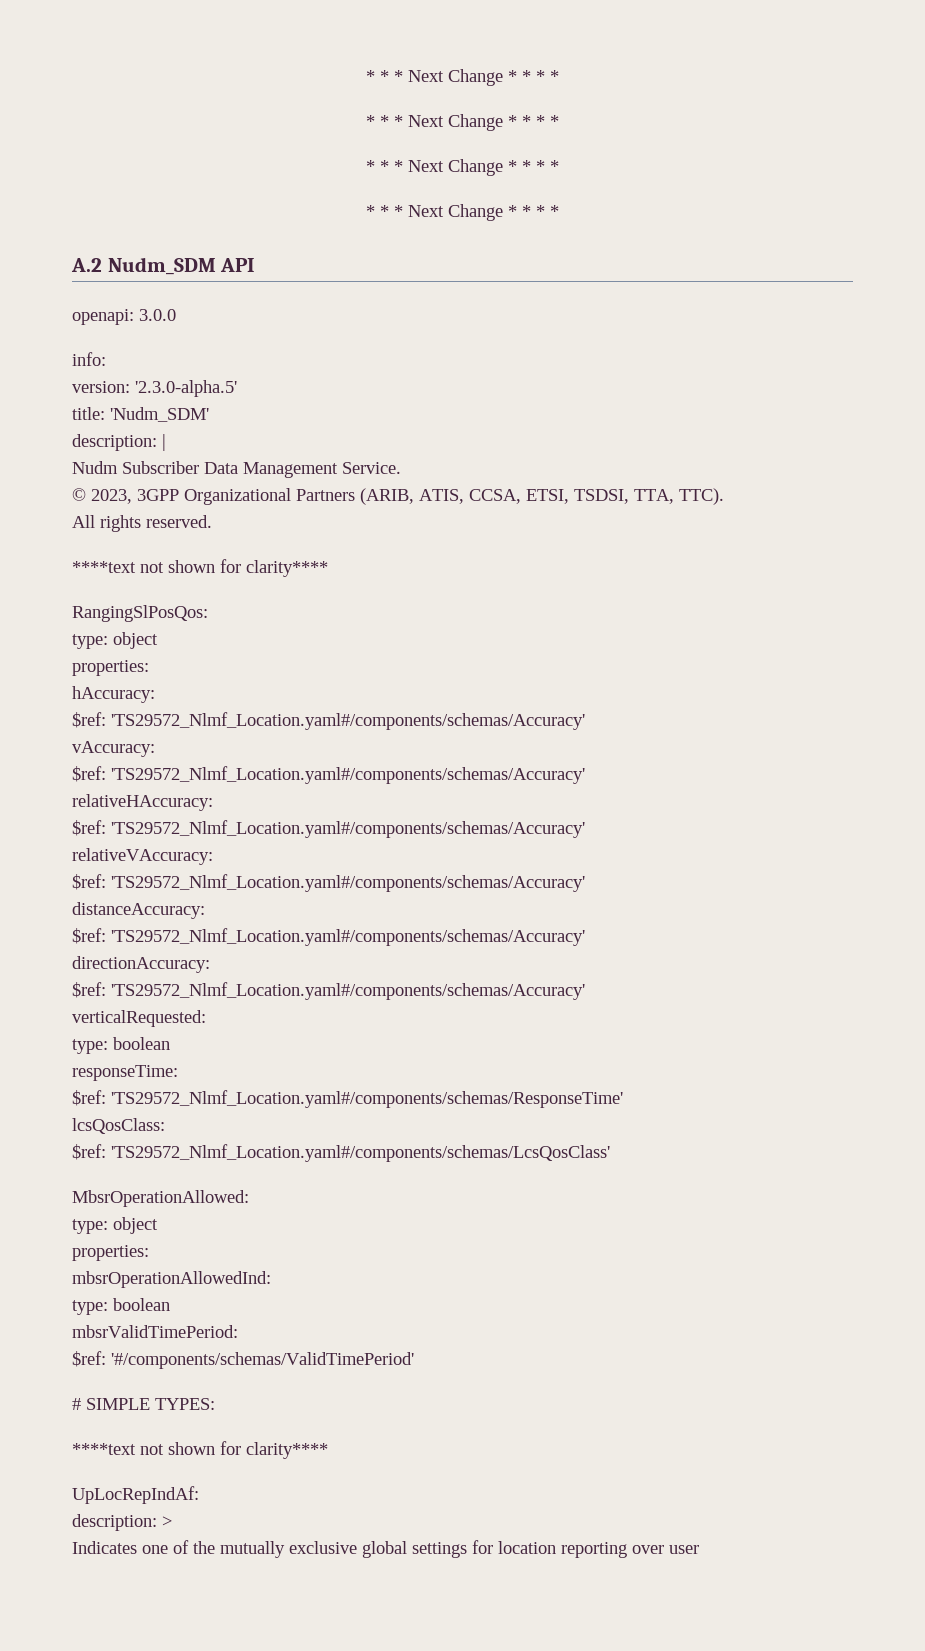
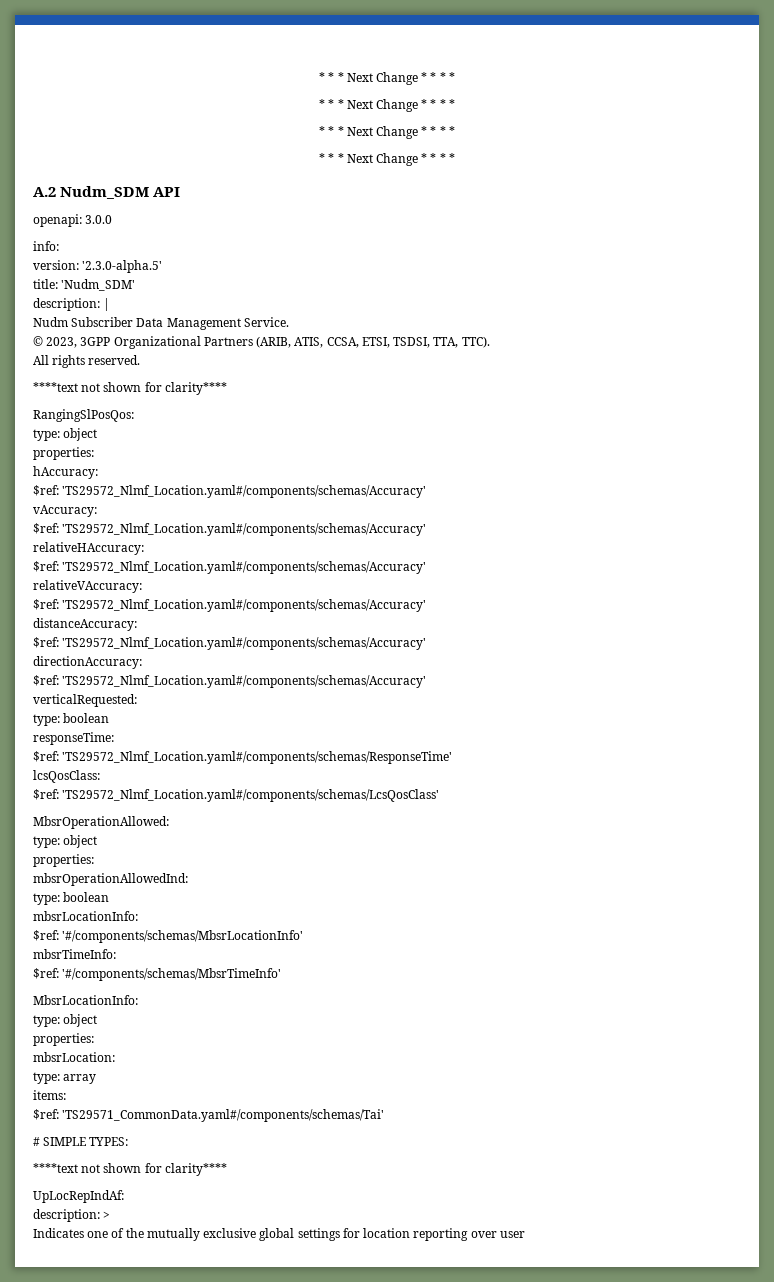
[72,1325,238,1338] [72,1351,414,1369] mbsrValidTimePeriod: // $ref: '#/components/schemas/ValidTimePeriod' -> [33,911,138,921] [33,930,304,943] [33,949,116,959] [33,968,282,981] [33,995,138,1005] [33,1014,98,1027] [33,1033,94,1046] [33,1052,115,1062] [33,1072,97,1084] [33,1090,66,1100] [33,1109,385,1122] mbsrLocationInfo: // $ref: '#/components/schemas/MbsrLocationInfo' // mbsrTimeInfo: // $ref: '#/components/schemas/MbsrTimeInfo' // MbsrLocationInfo: // type: object // properties: // mbsrLocation: // type: array // items: // $ref: 'TS29571_CommonData.yaml#/components/schemas/Tai'

